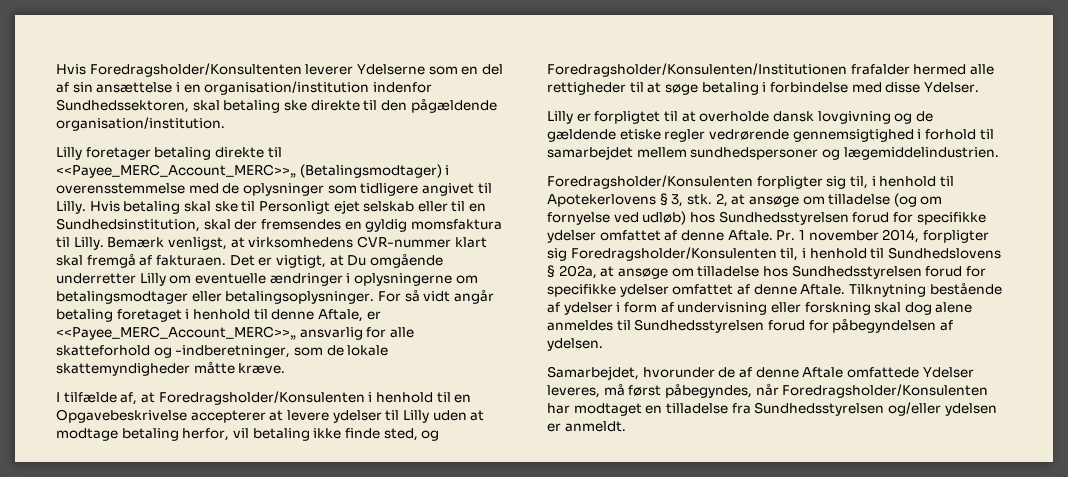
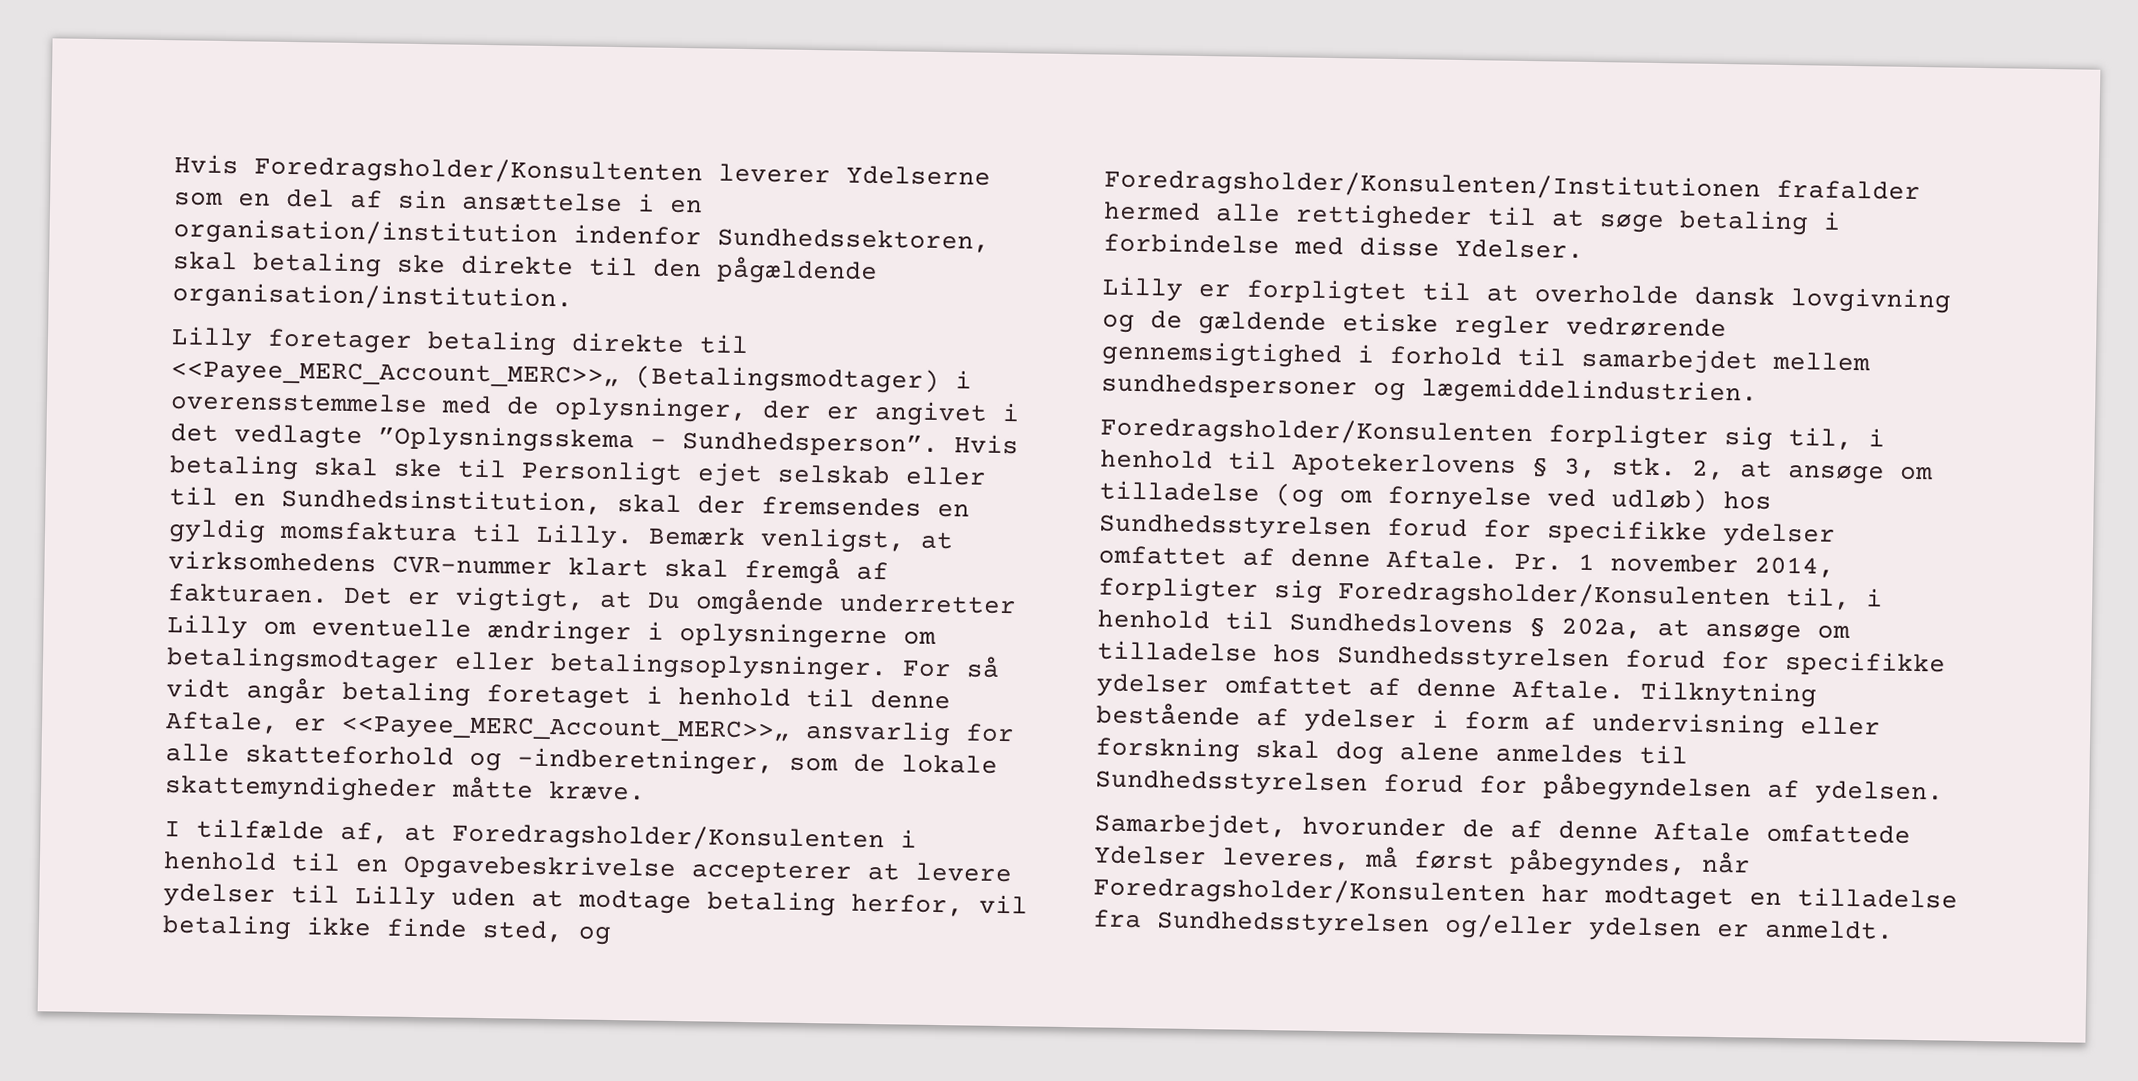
[242,183,492,196] [56,201,86,214] oplysninger som tidligere angivet til Lilly. -> [554,396,1020,427] [170,423,939,457] oplysninger, der er angivet i det vedlagte ”Oplysningsskema – Sundhedsperson”.

